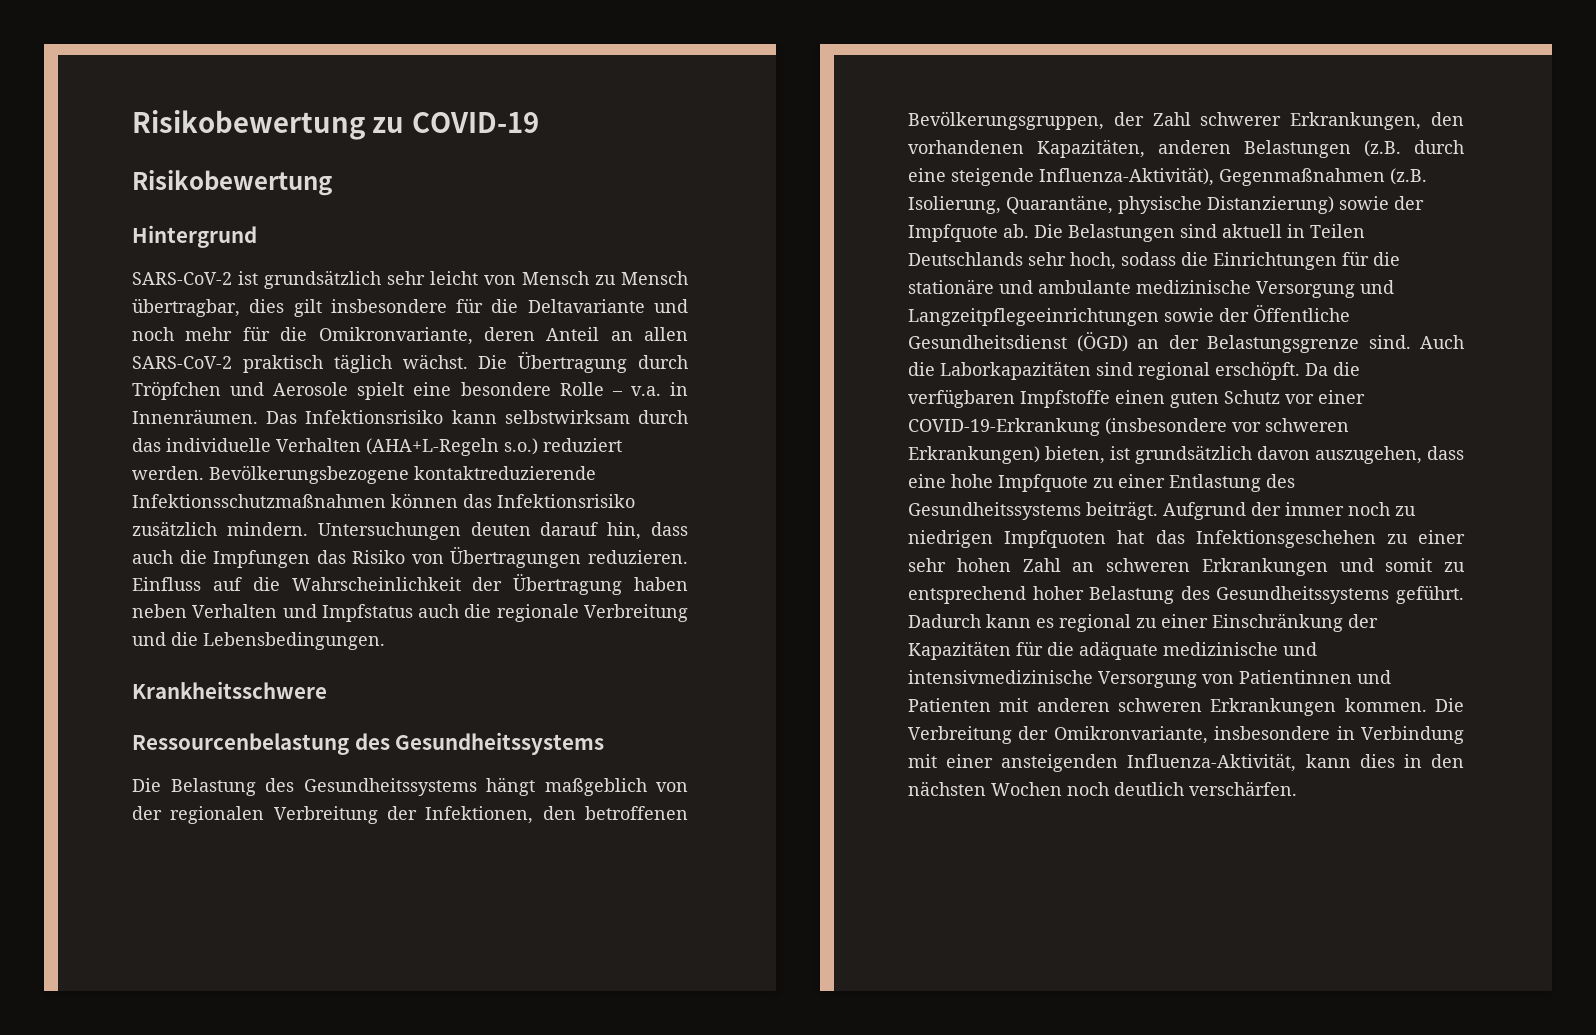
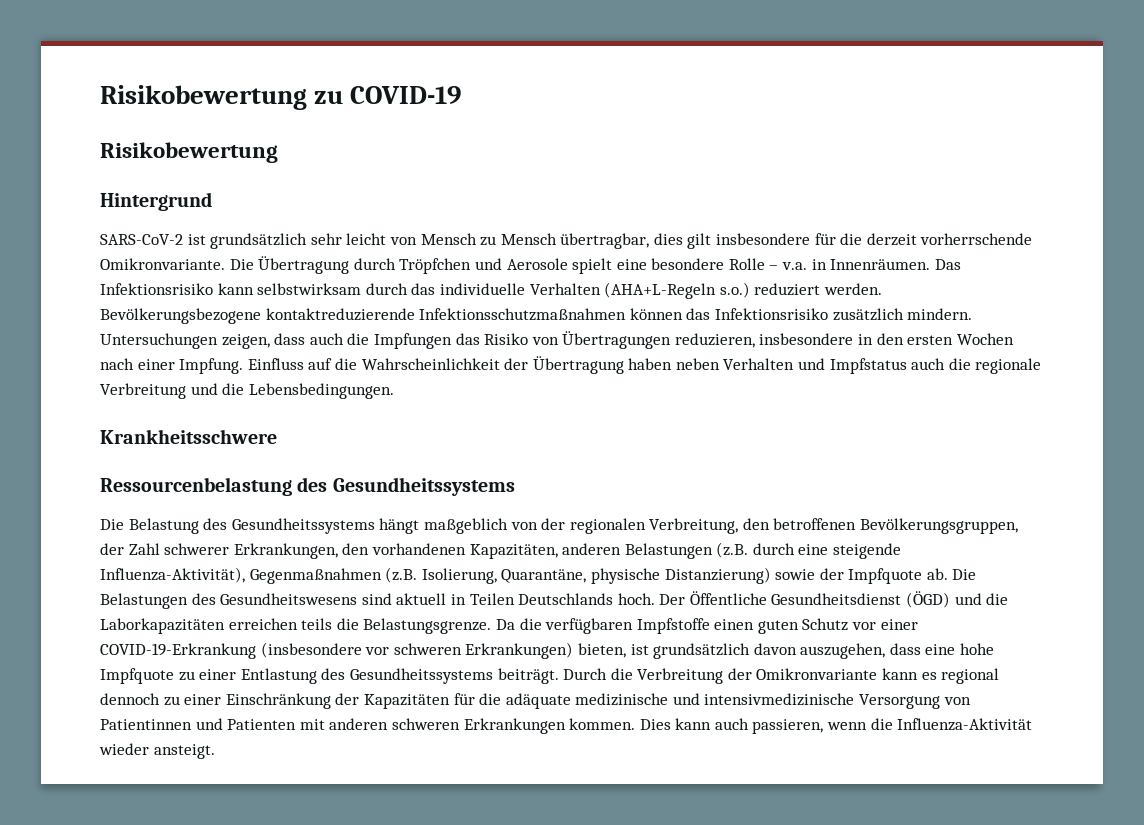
[527,299,688,313] [132,326,688,345] [132,354,468,373] Deltavariante und noch mehr für die Omikronvariante, deren Anteil an allen SARS-CoV-2 praktisch täglich wächst. -> [866,233,1033,246] [100,258,225,270] derzeit vorherrschende Omikronvariante.
[470,522,642,540] deuten darauf hin, -> [221,334,270,349] zeigen,
[588,550,688,564] reduzieren. -> [674,333,1014,348] [100,358,244,374] reduzieren, insbesondere in den ersten Wochen nach einer Impfung.
[273,806,534,824] Verbreitung der Infektionen, -> [649,518,739,534] Verbreitung,
(1175, 233) none -> [191,593,358,605] des Gesundheitswesens
[1028,251,1400,270] [908,279,1394,298] [908,304,1350,326] [908,331,1464,353] [908,361,1300,380] sehr hoch, sodass die Einrichtungen für die stationäre und ambulante medizinische Versorgung und Langzeitpflegeeinrichtungen sowie der Öffentliche Gesundheitsdienst (ÖGD) an der Belastungsgrenze sind. Auch die Laborkapazitäten sind regional erschöpft. -> [617,591,1009,608] [100,618,492,634] hoch. Der Öffentliche Gesundheitsdienst (ÖGD) und die Laborkapazitäten erreichen teils die Belastungsgrenze.
[1163,502,1416,520] [908,530,1465,548] [908,558,1465,576] [908,585,1464,604] [908,614,981,628] Aufgrund der immer noch zu niedrigen Impfquoten hat das Infektionsgeschehen zu einer sehr hohen Zahl an schweren Erkrankungen und somit zu entsprechend hoher Belastung des Gesundheitssystems geführt. Dadurch -> [563,668,878,684] Durch die Verbreitung der Omikronvariante
(1131, 623) none -> [100,693,160,705] dennoch
[1435,698,1464,712] [908,726,1464,744] [908,753,1464,772] [908,781,1297,796] Die Verbreitung der Omikronvariante, insbesondere in Verbindung mit einer ansteigenden Influenza-Aktivität, kann dies in den nächsten Wochen noch deutlich verschärfen. -> [639,718,1033,734] [99,743,215,759] Dies kann auch passieren, wenn die Influenza-Aktivität wieder ansteigt.

